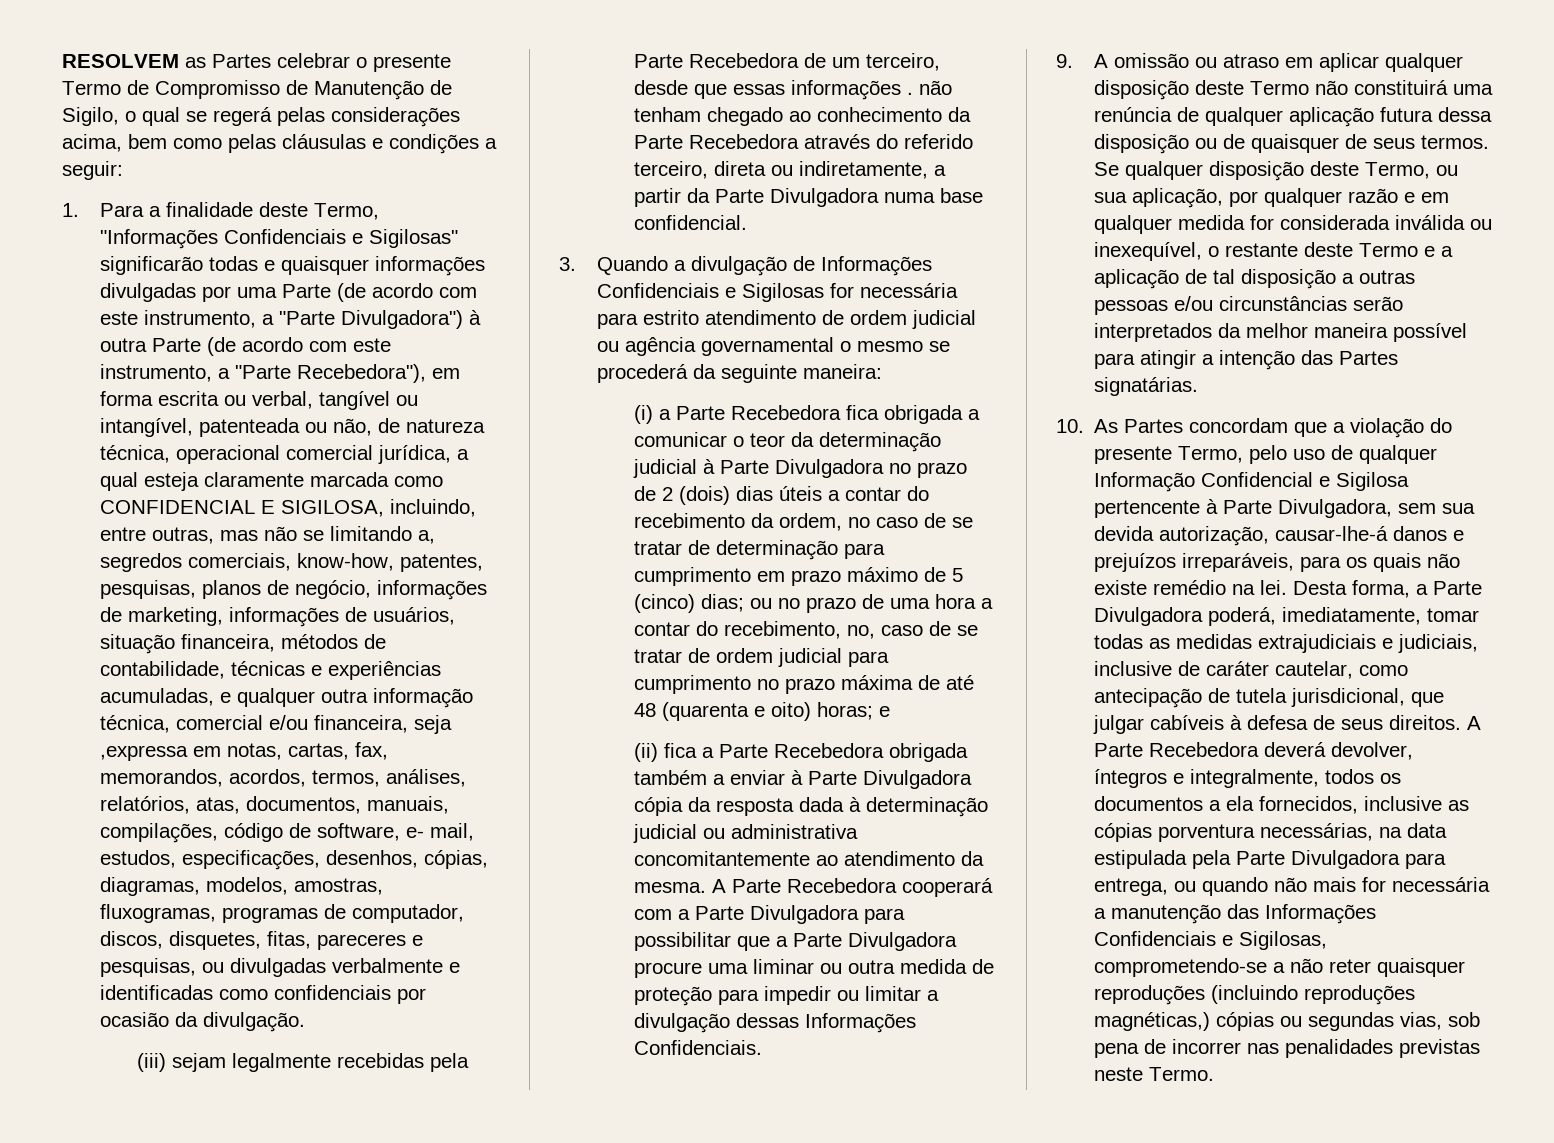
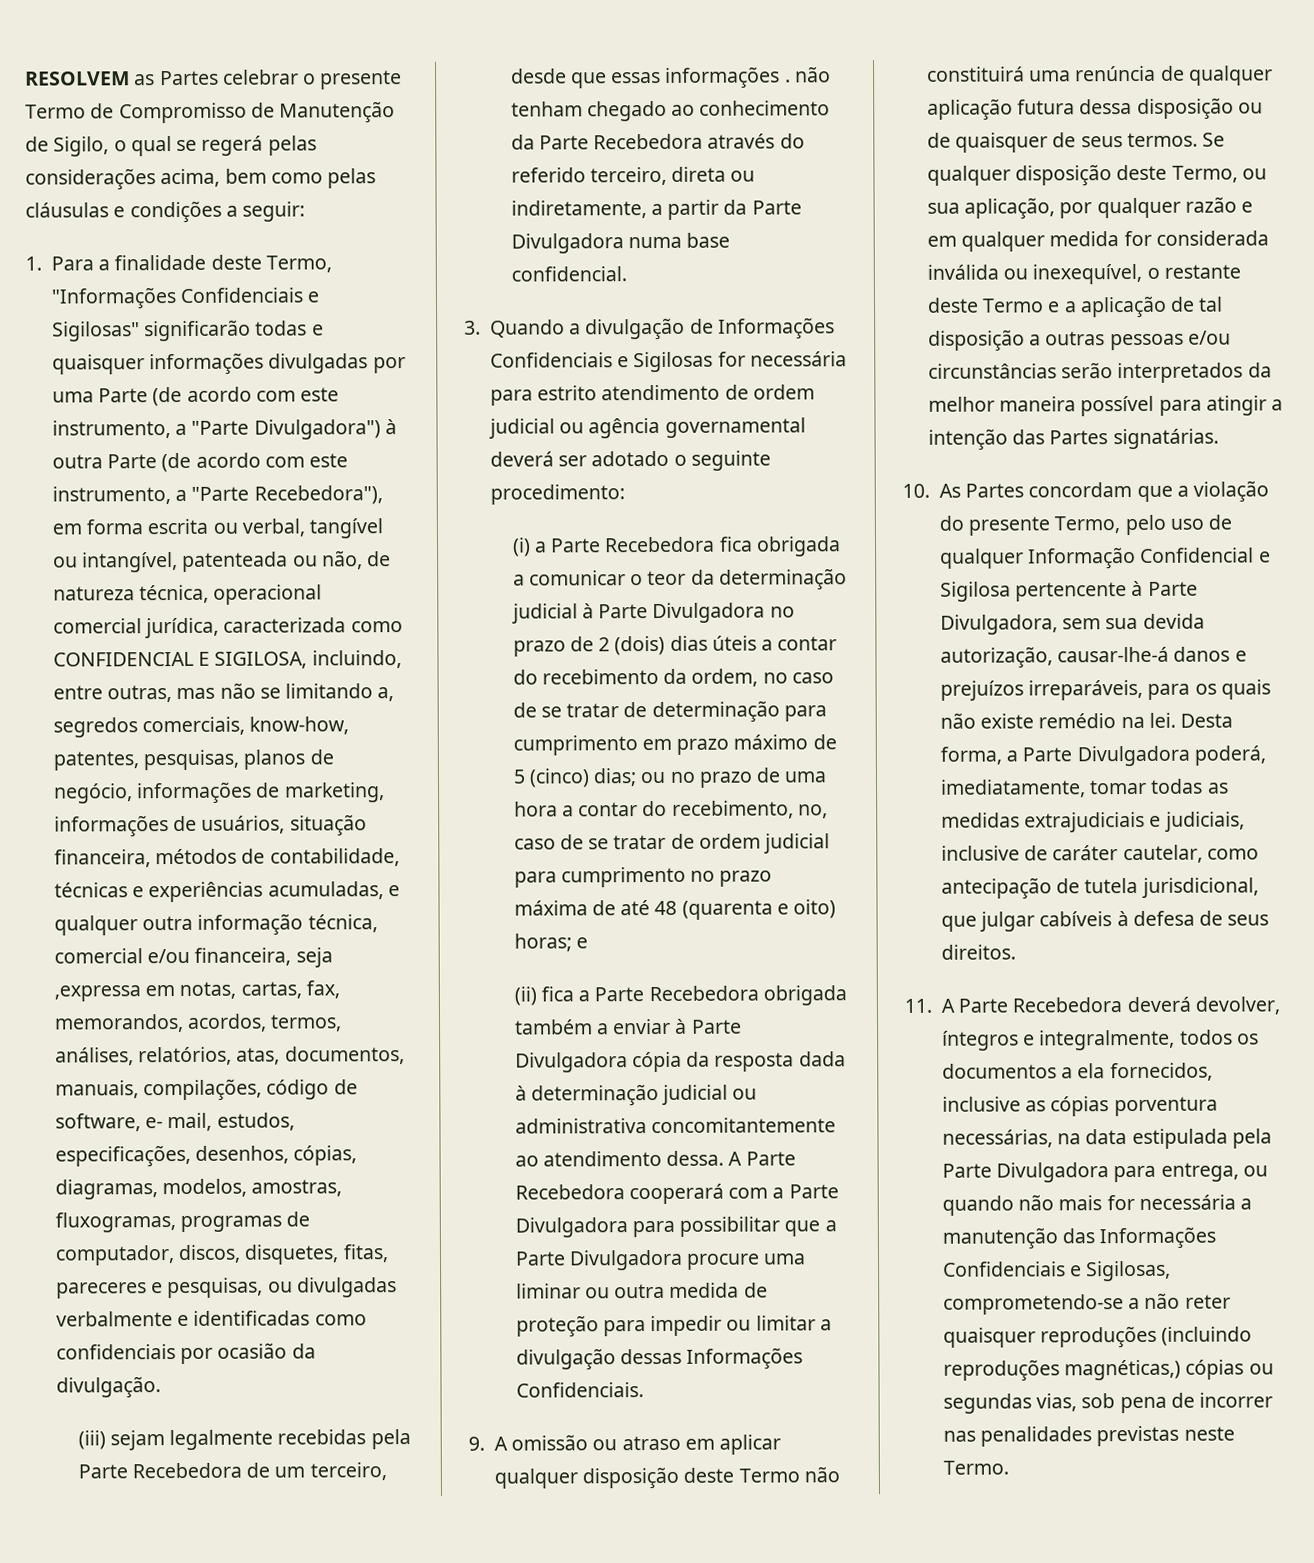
[456,449,469,460] [99,472,389,491] a qual esteja claramente marcada -> [223,617,347,633] caracterizada
[839,341,950,352] [596,364,882,383] o mesmo se procederá da seguinte maneira: -> [489,450,771,471] [489,484,625,505] deverá ser adotado o seguinte procedimento:
[961,851,985,866] [634,882,707,893] da mesma. -> [666,1150,725,1166] dessa.
(1462, 722) none -> [904,998,932,1013] // 11.

